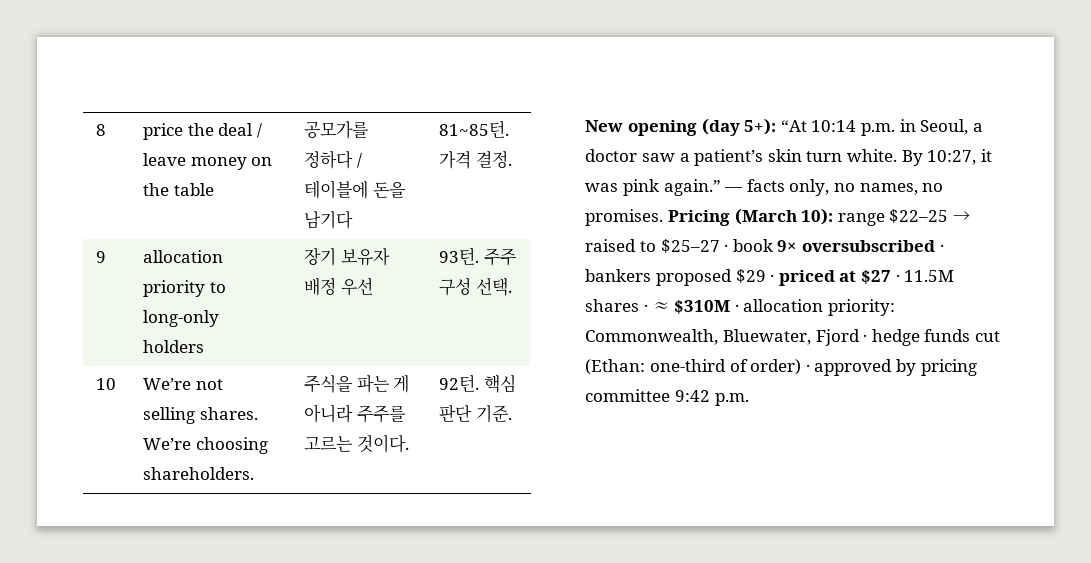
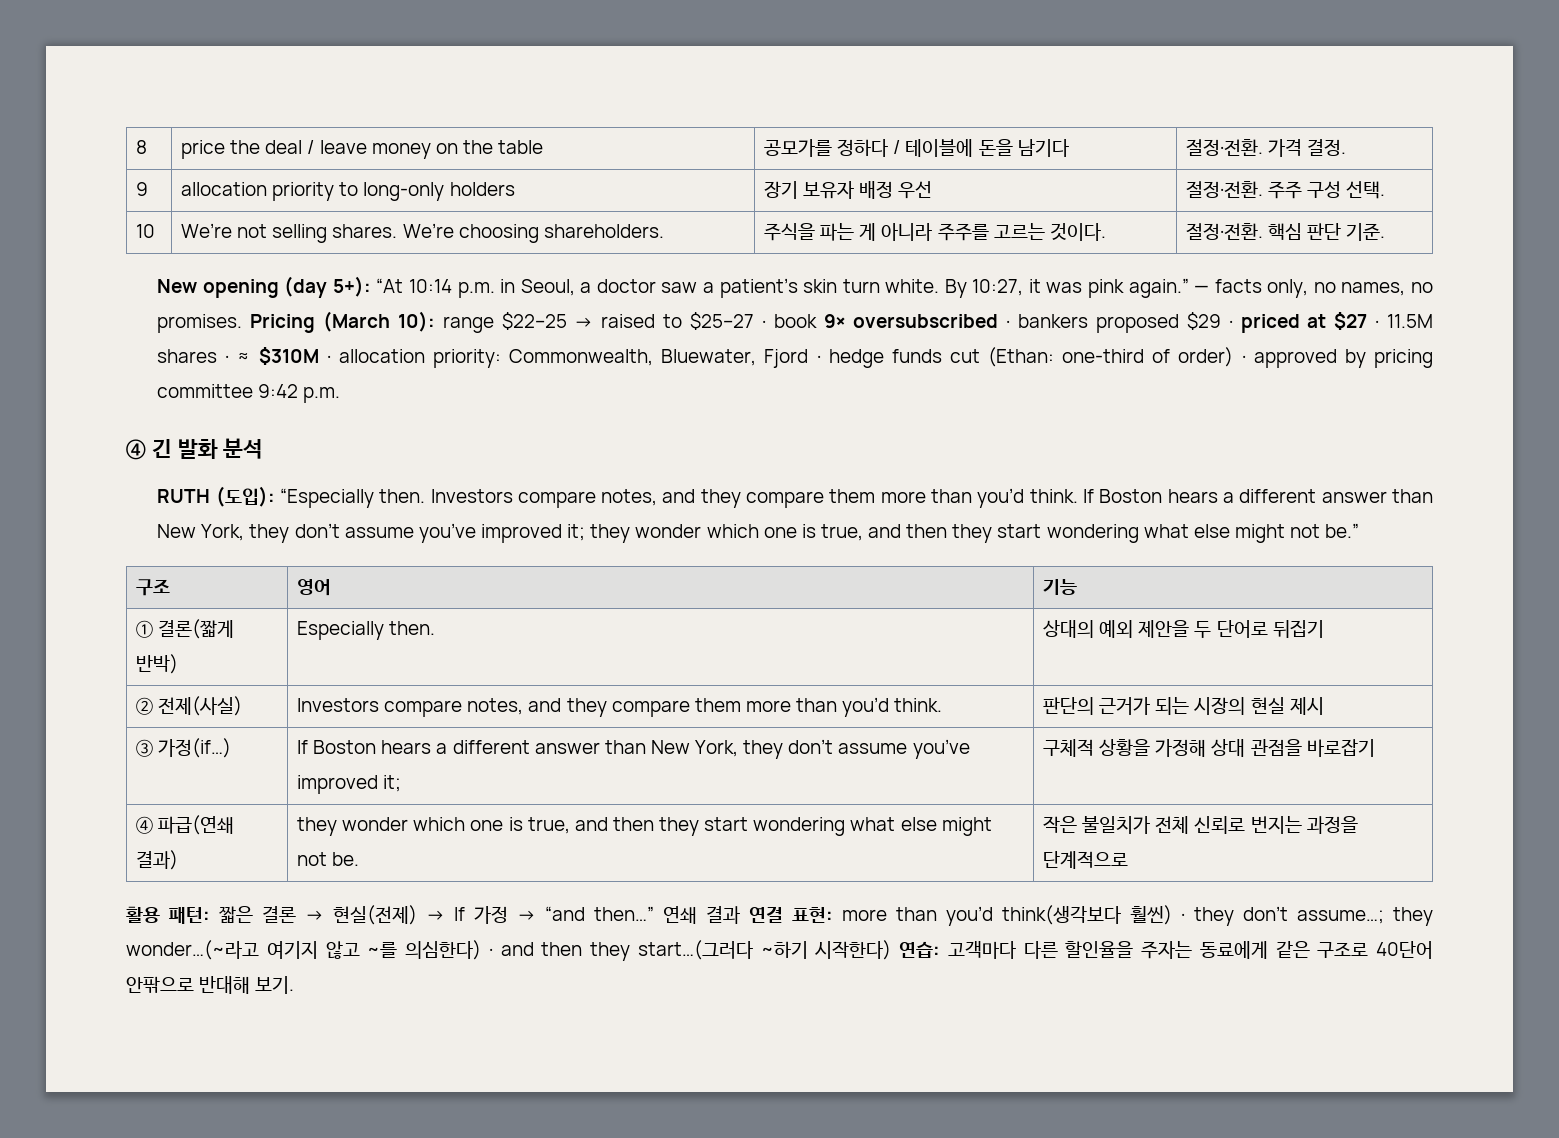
[439,120,510,138] 81~85턴. -> [1186,139,1264,156] 절정·전환.
[439,247,480,265] 93턴. -> [1186,181,1264,198] 절정·전환.
[439,374,480,392] 92턴. -> [1186,223,1264,240] 절정·전환.
(749, 399) none -> [126,438,264,460] [157,486,1433,508] [157,523,1360,543] [136,579,171,596] [297,579,332,596] [1043,579,1078,595] [136,619,235,639] [136,654,179,674] [297,621,436,640] [1043,620,1324,638] [136,696,243,716] [297,697,943,717] [1043,697,1324,715] [136,738,232,758] [297,739,970,759] [297,775,402,794] [1043,739,1375,757] [136,815,235,835] [136,850,179,870] [297,817,992,836] [297,852,360,866] [1043,816,1358,834] [1043,851,1129,869] [126,905,1433,926] [126,940,1433,961] [126,976,295,994] // ④ 긴 발화 분석 // RUTH (도입): “Especially then. Investors compare notes, and they compare them more than you’d think. If Boston hears a different answer than New York, they don’t assume you’ve improved it; they wonder which one is true, and then they start wondering what else might not be.” // 구조 | 영어 | 기능 // ① 결론(짧게 반박) | Especially then. | 상대의 예외 제안을 두 단어로 뒤집기 // ② 전제(사실) | Investors compare notes, and they compare them more than you’d think. | 판단의 근거가 되는 시장의 현실 제시 // ③ 가정(if…) | If Boston hears a different answer than New York, they don’t assume you’ve improved it; | 구체적 상황을 가정해 상대 관점을 바로잡기 // ④ 파급(연쇄 결과) | they wonder which one is true, and then they start wondering what else might not be. | 작은 불일치가 전체 신뢰로 번지는 과정을 단계적으로 // 활용 패턴: 짧은 결론 → 현실(전제) → If 가정 → “and then…” 연쇄 결과 연결 표현: more than you’d think(생각보다 훨씬) · they don’t assume…; they wonder…(~라고 여기지 않고 ~를 의심한다) · and then they start…(그러다 ~하기 시작한다) 연습: 고객마다 다른 할인율을 주자는 동료에게 같은 구조로 40단어 안팎으로 반대해 보기.

